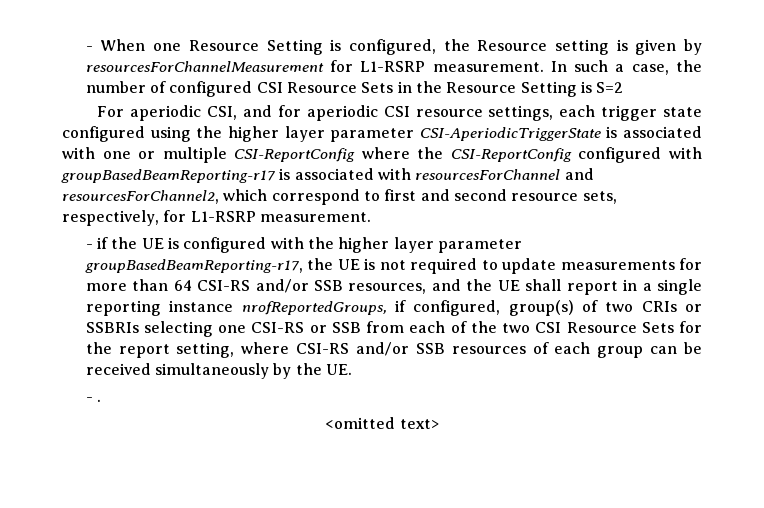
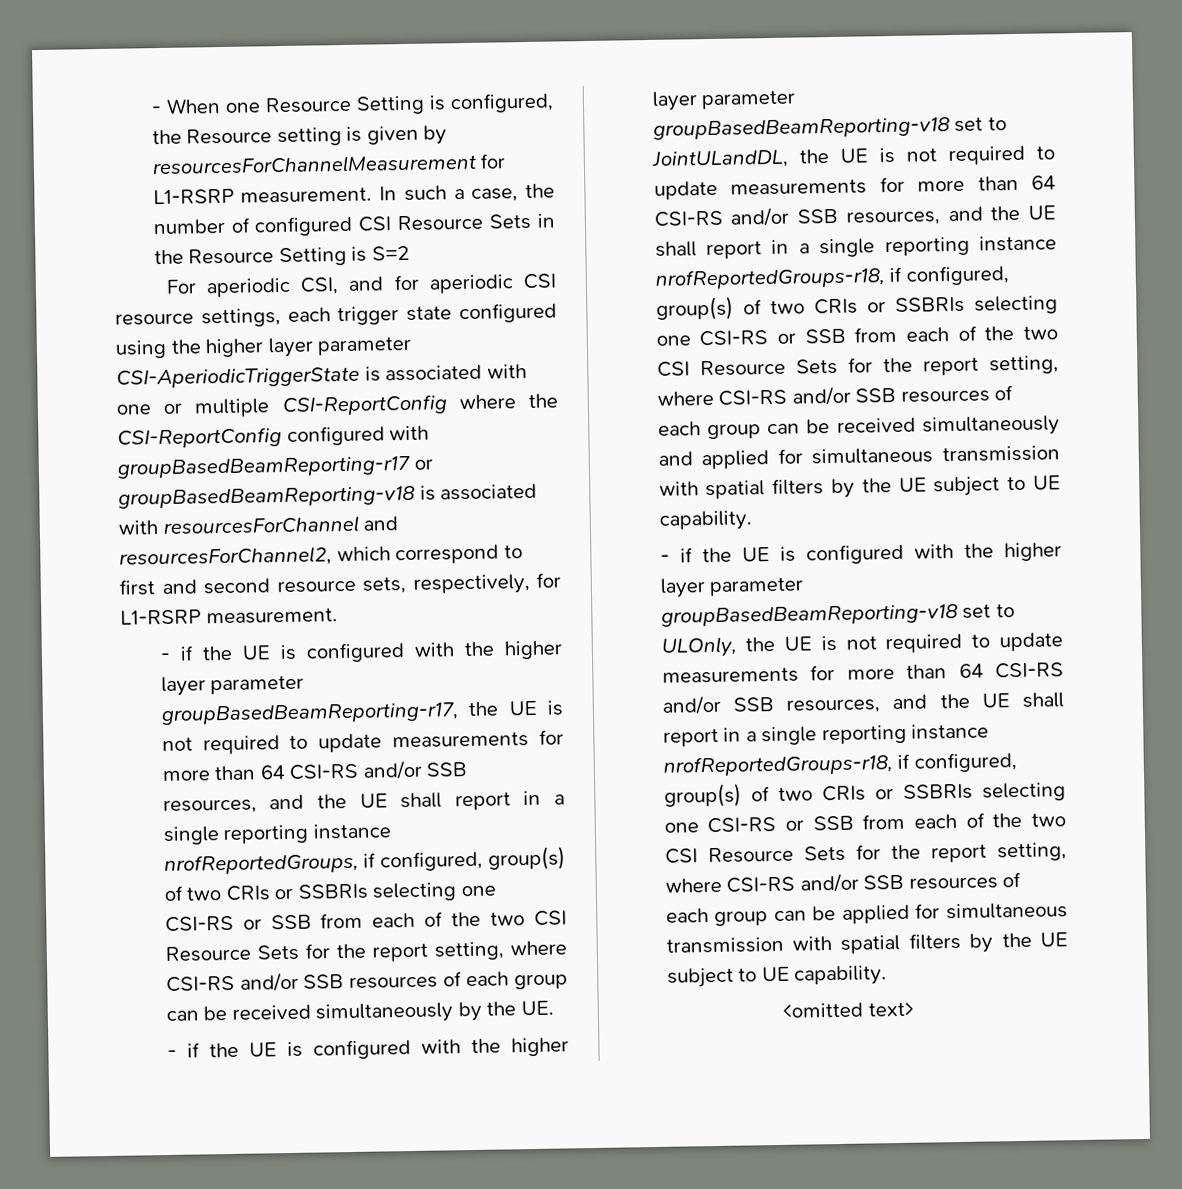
(276, 176) none -> [413,458,433,470] [118,485,415,509] or groupBasedBeamReporting-v18
[97,399,102,402] . -> [186,1037,569,1060] [651,90,797,111] [652,117,1007,140] [651,145,1055,169] [653,175,1056,200] [653,205,1056,227] [654,235,1057,260] [654,265,1009,290] [655,295,1058,321] [655,325,1058,347] [656,355,1059,377] [656,385,1014,406] [657,415,1060,440] [657,445,1060,470] [658,475,1061,500] [658,510,752,531] [659,542,1062,565] [659,577,805,598] [660,603,1015,627] [660,632,1063,658] [661,662,1064,684] [661,692,1064,715] [662,723,990,747] [662,752,1017,777] [663,782,1066,808] [663,812,1066,834] [664,842,1067,864] [664,871,1022,893] [665,902,1068,927] [665,932,1068,954] [666,965,888,988] if the UE is configured with the higher layer parameter groupBasedBeamReporting-v18 set to JointULandDL, the UE is not required to update measurements for more than 64 CSI-RS and/or SSB resources, and the UE shall report in a single reporting instance nrofReportedGroups-r18, if configured, group(s) of two CRIs or SSBRIs selecting one CSI-RS or SSB from each of the two CSI Resource Sets for the report setting, where CSI-RS and/or SSB resources of each group can be received simultaneously and applied for simultaneous transmission with spatial filters by the UE subject to UE capability. // - if the UE is configured with the higher layer parameter groupBasedBeamReporting-v18 set to ULOnly, the UE is not required to update measurements for more than 64 CSI-RS and/or SSB resources, and the UE shall report in a single reporting instance nrofReportedGroups-r18, if configured, group(s) of two CRIs or SSBRIs selecting one CSI-RS or SSB from each of the two CSI Resource Sets for the report setting, where CSI-RS and/or SSB resources of each group can be applied for simultaneous transmission with spatial filters by the UE subject to UE capability.

